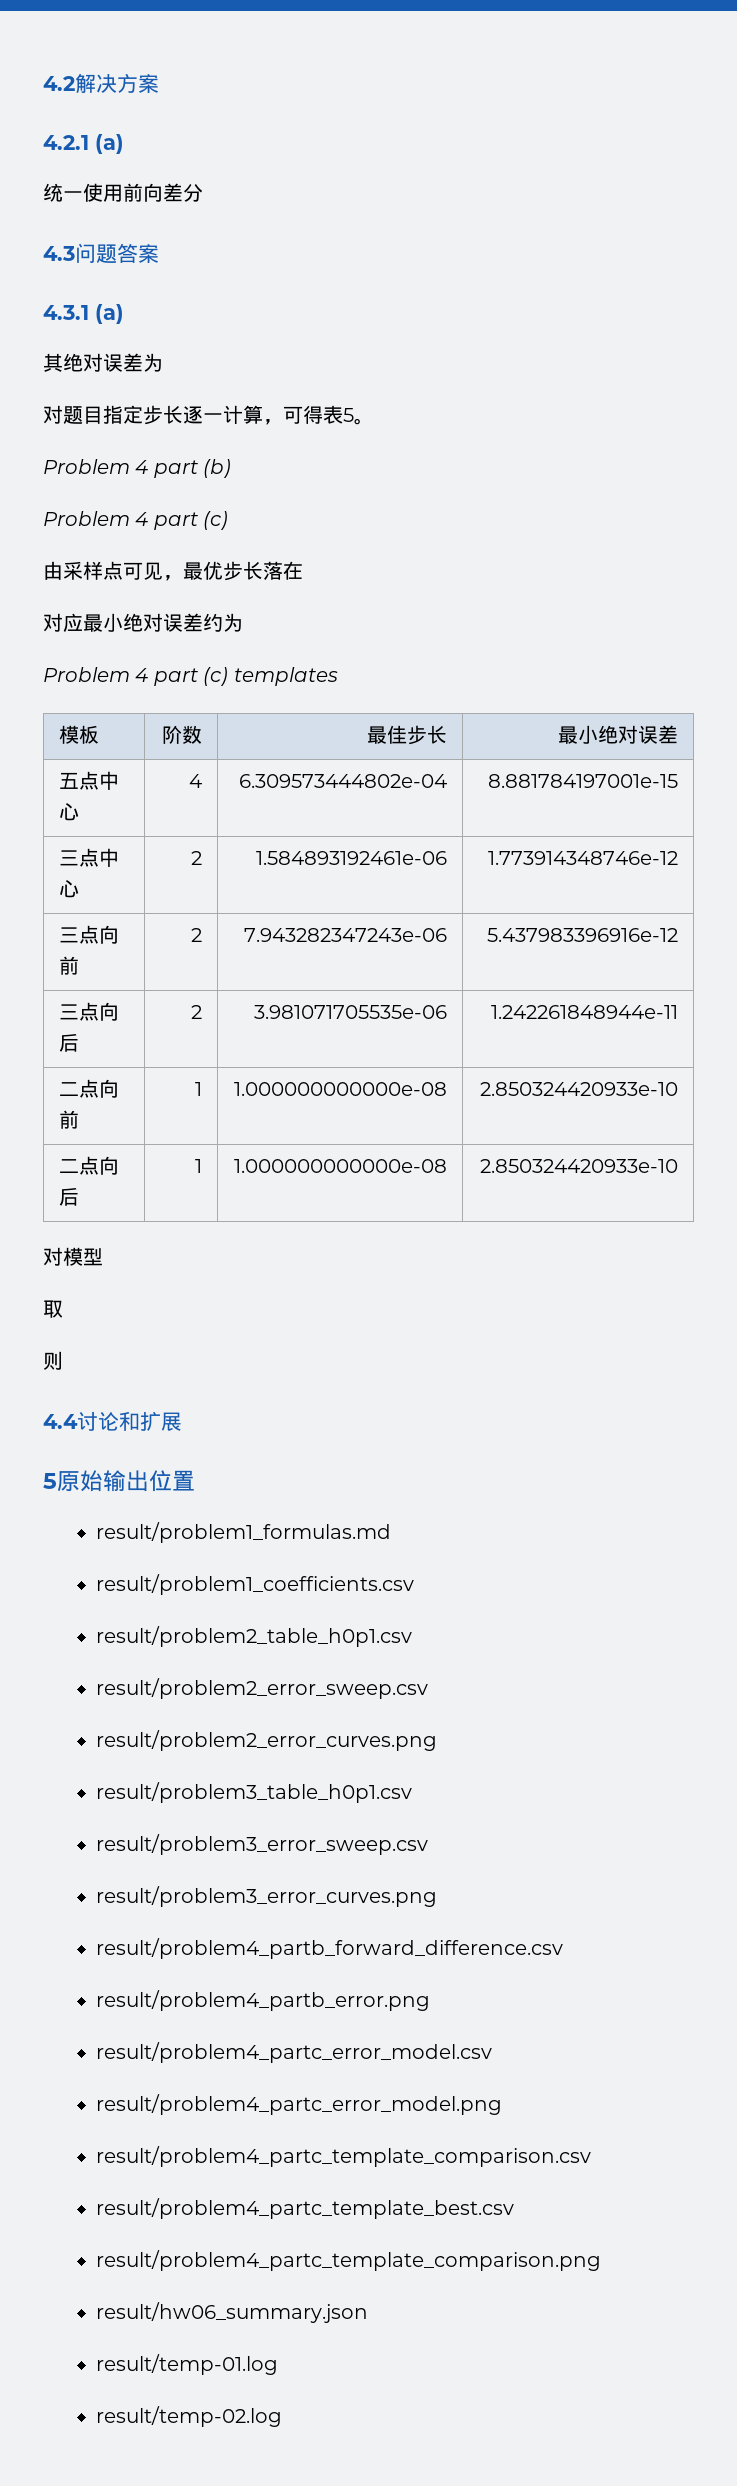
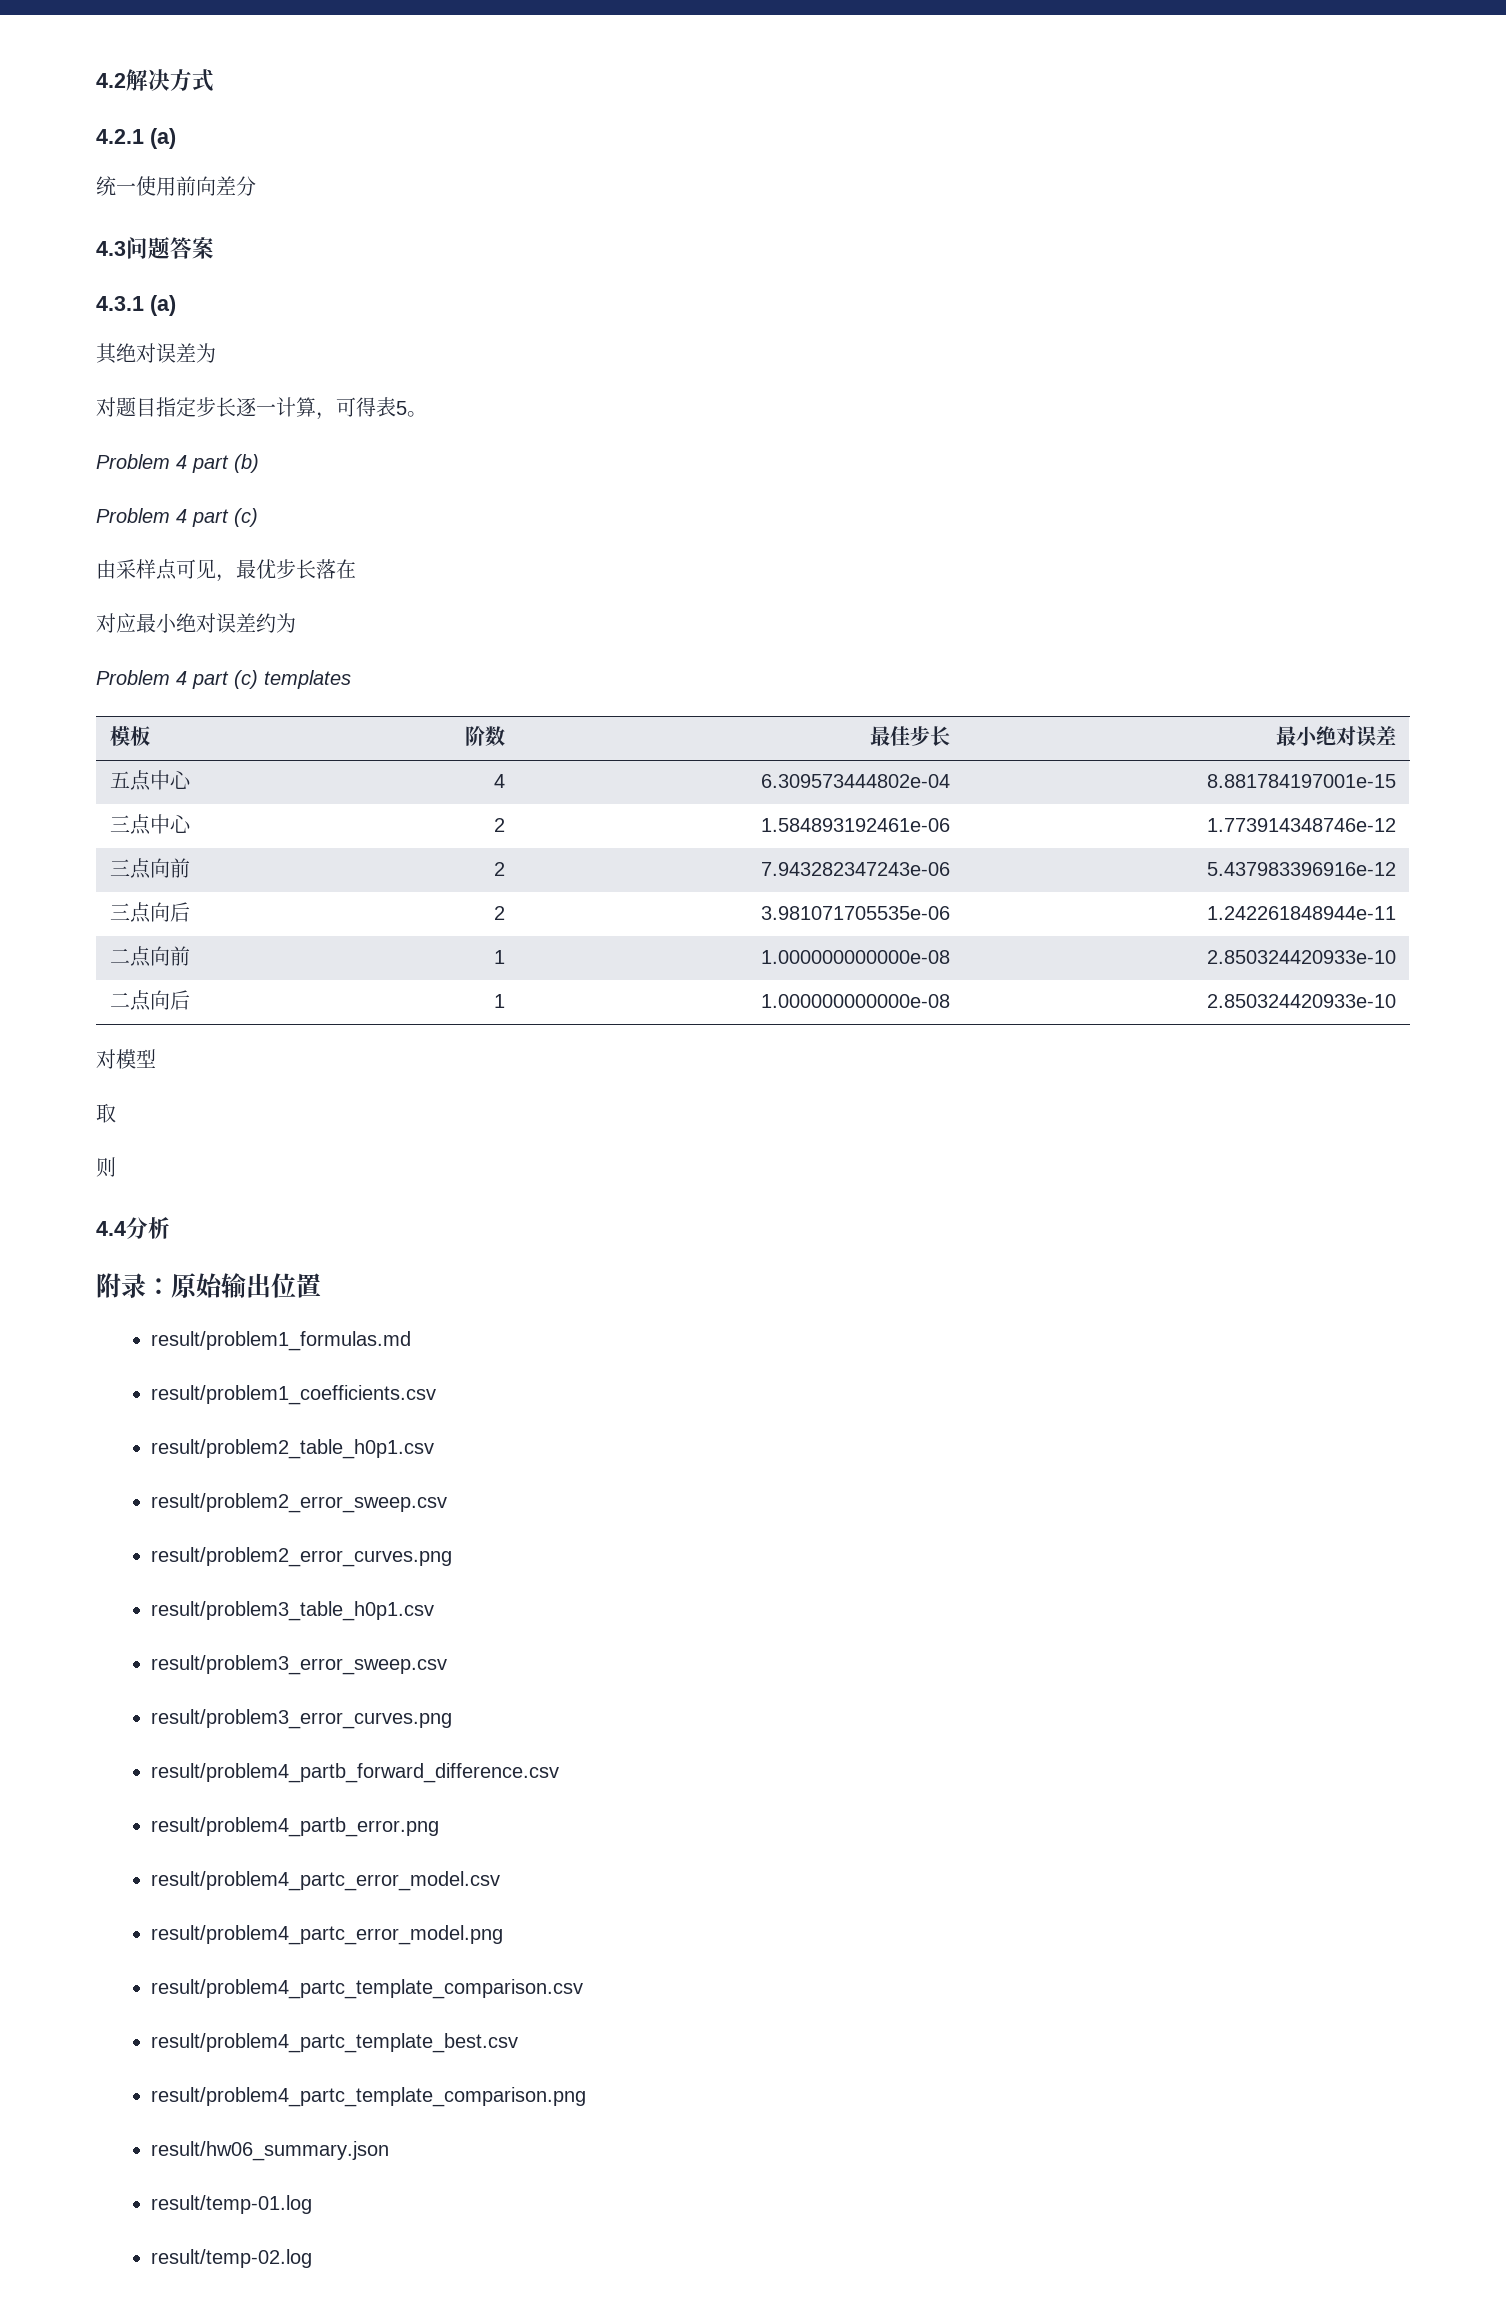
[138,74,159,93] 案 -> [192,69,214,92] 式
[77,1411,182,1431] [43,1473,57,1489] 讨论和扩展 // 5 -> [126,1217,170,1239] [96,1273,171,1298] 分析 // 附录：

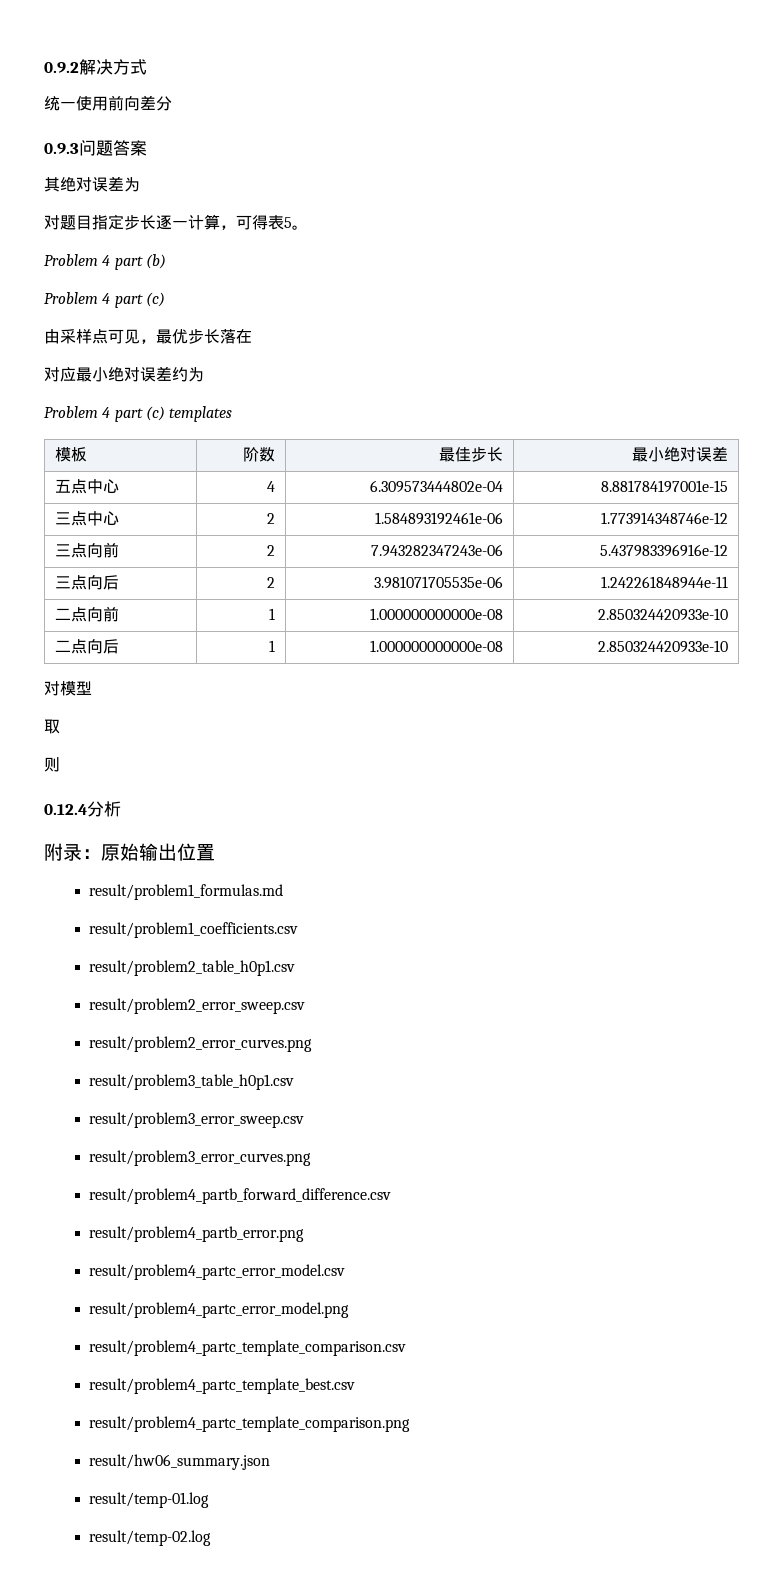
[96,73,126,88] 4.2 -> [44,62,79,73] 0.9.2
[96,128,176,149] // 4.2.1 (a) -> (147, 67) none
[96,241,126,256] 4.3 -> [44,143,79,154] 0.9.3
[96,295,176,316] // 4.3.1 (a) -> (147, 148) none
[96,1221,126,1236] 4.4 -> [44,804,87,815] 0.12.4

